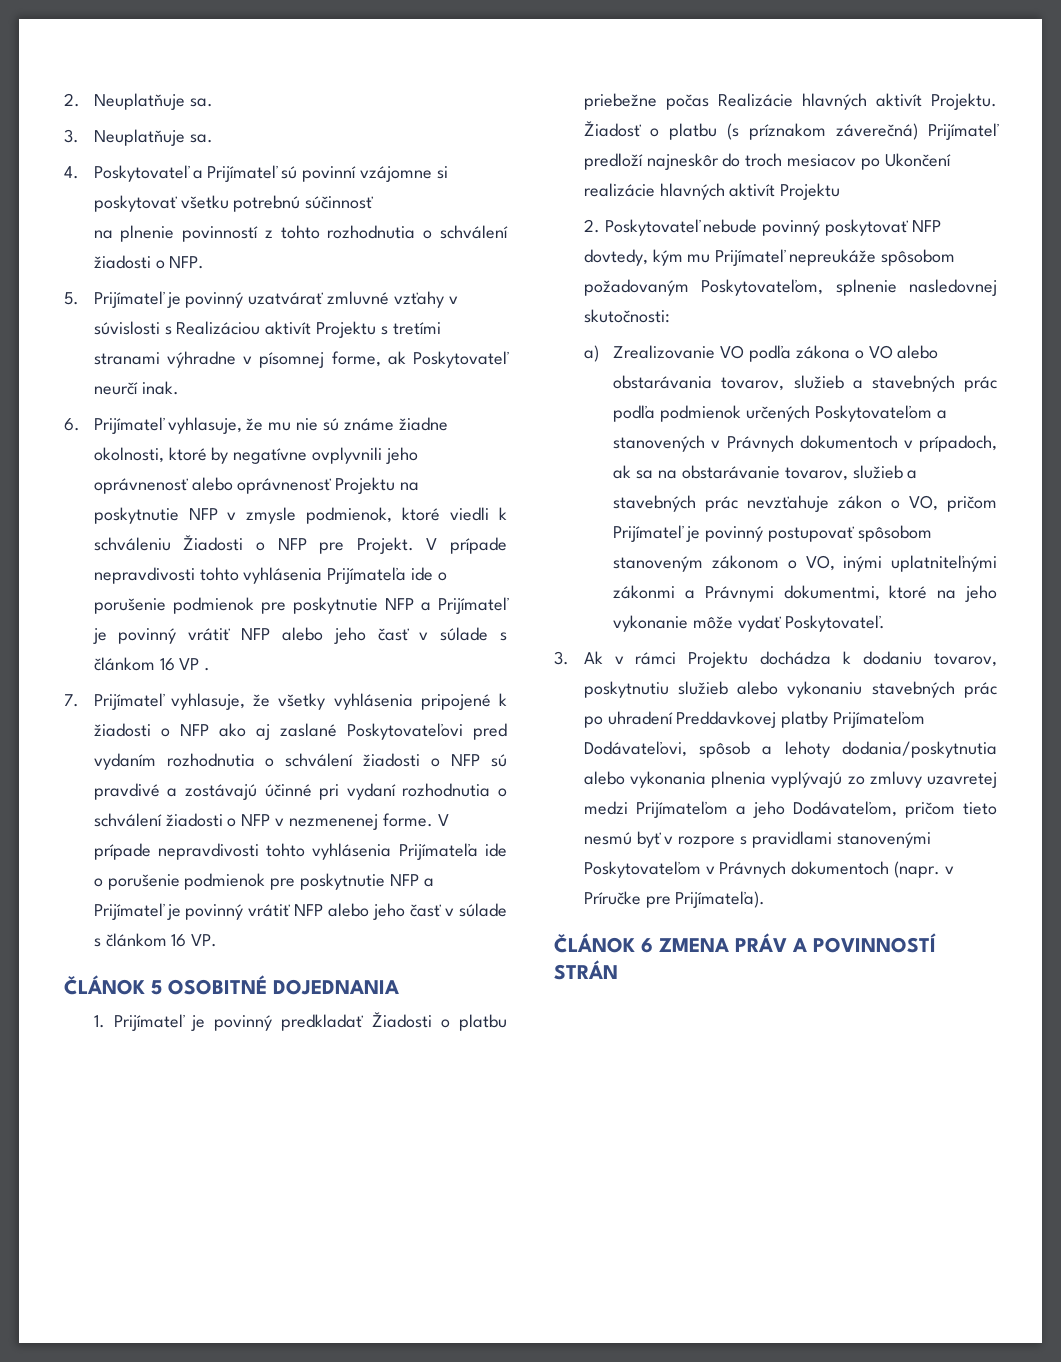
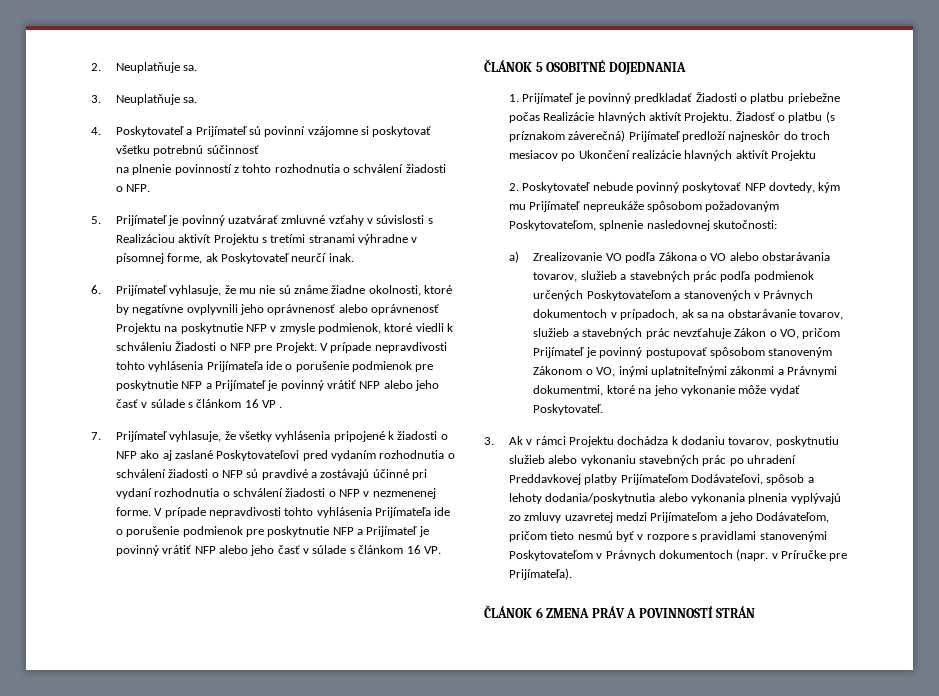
[795,345,850,359] zákona -> [658,252,697,261] Zákona
[838,495,883,509] zákon -> [734,328,767,337] Zákon
[712,555,780,569] zákonom -> [533,366,583,375] Zákonom

